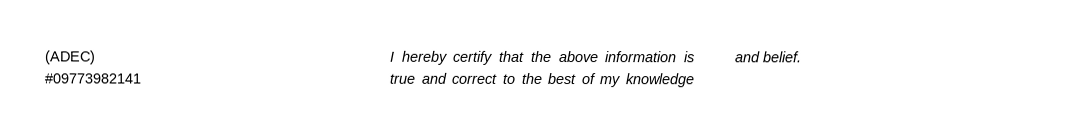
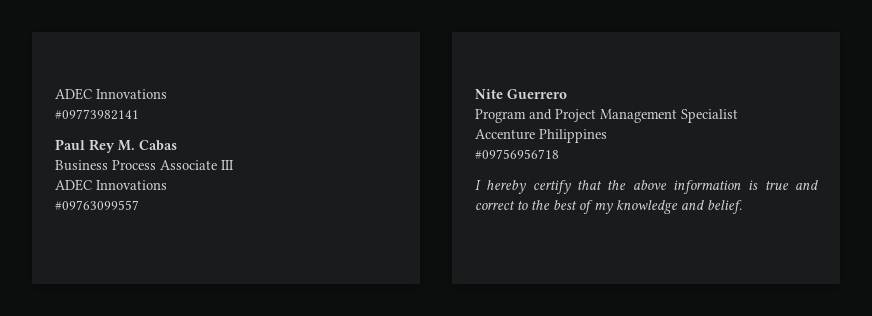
[44,50,96,65] (ADEC) -> [55,88,167,100] ADEC Innovations
(141, 78) none -> [55,139,177,153] [55,160,234,171] [55,179,167,191] [55,200,139,210] [475,89,567,99] [475,109,738,123] [475,129,607,143] [475,149,559,159] // Paul Rey M. Cabas // Business Process Associate III // ADEC Innovations // #09763099557 // Nite Guerrero // Program and Project Management Specialist // Accenture Philippines // #09756956718

